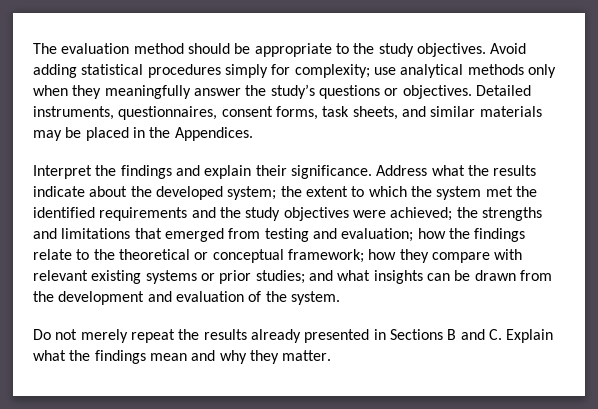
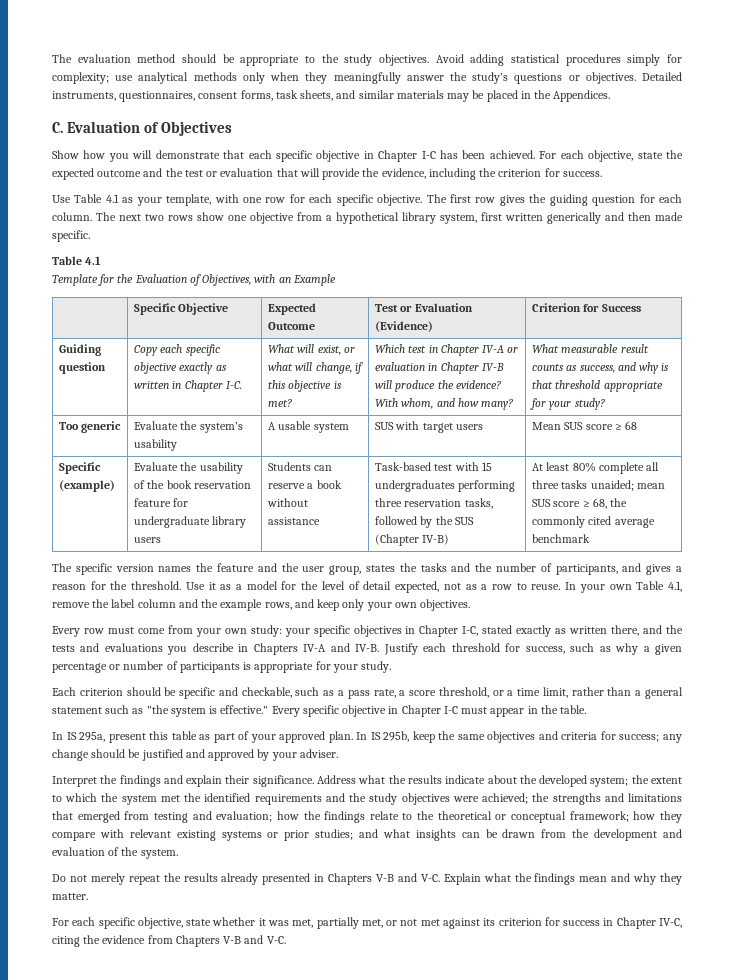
(253, 134) none -> [52,121,233,136] [52,150,684,162] [52,168,602,180] [52,194,683,206] [52,212,683,224] [52,230,90,242] [52,256,102,265] [52,274,336,286] [134,303,229,315] [268,303,317,315] [268,322,316,330] [375,303,473,312] [375,321,434,332] [532,303,641,312] [59,344,102,356] [59,362,107,374] [134,344,220,356] [134,362,227,374] [134,380,242,392] [268,344,355,355] [268,362,363,374] [268,380,342,392] [268,399,293,407] [375,344,519,356] [375,362,504,374] [375,380,501,392] [375,398,514,410] [532,344,649,353] [532,362,670,374] [532,380,663,392] [530,398,605,410] [59,421,122,433] [134,421,243,433] [134,439,178,451] [268,421,349,433] [375,421,483,433] [532,421,638,430] [59,462,102,474] [59,480,116,492] [134,462,243,474] [134,480,251,489] [134,498,189,507] [134,516,247,528] [134,537,162,543] [268,462,333,471] [268,480,342,489] [267,498,309,507] [268,517,321,525] [375,462,492,471] [375,480,516,492] [375,498,493,509] [375,516,474,528] [375,534,450,546] [532,462,660,474] [532,480,665,491] [532,498,628,509] [532,516,655,528] [532,534,591,543] [52,563,682,575] [52,581,683,593] [52,599,471,611] [52,625,683,637] [52,643,683,655] [52,661,392,673] [52,687,683,699] [52,705,587,717] [52,731,683,743] [52,749,338,761] // C. Evaluation of Objectives // Show how you will demonstrate that each specific objective in Chapter I-C has been achieved. For each objective, state the expected outcome and the test or evaluation that will provide the evidence, including the criterion for success. // Use Table 4.1 as your template, with one row for each specific objective. The first row gives the guiding question for each column. The next two rows show one objective from a hypothetical library system, first written generically and then made specific. // Table 4.1 // Template for the Evaluation of Objectives, with an Example // | Specific Objective | Expected Outcome | Test or Evaluation (Evidence) | Criterion for Success // Guiding question | Copy each specific objective exactly as written in Chapter I-C. | What will exist, or what will change, if this objective is met? | Which test in Chapter IV-A or evaluation in Chapter IV-B will produce the evidence? With whom, and how many? | What measurable result counts as success, and why is that threshold appropriate for your study? // Too generic | Evaluate the system’s usability | A usable system | SUS with target users | Mean SUS score ≥ 68 // Specific (example) | Evaluate the usability of the book reservation feature for undergraduate library users | Students can reserve a book without assistance | Task-based test with 15 undergraduates performing three reservation tasks, followed by the SUS (Chapter IV-B) | At least 80% complete all three tasks unaided; mean SUS score ≥ 68, the commonly cited average benchmark // The specific version names the feature and the user group, states the tasks and the number of participants, and gives a reason for the threshold. Use it as a model for the level of detail expected, not as a row to reuse. In your own Table 4.1, remove the label column and the example rows, and keep only your own objectives. // Every row must come from your own study: your specific objectives in Chapter I-C, stated exactly as written there, and the tests and evaluations you describe in Chapters IV-A and IV-B. Justify each threshold for success, such as why a given percentage or number of participants is appropriate for your study. // Each criterion should be specific and checkable, such as a pass rate, a score threshold, or a time limit, rather than a general statement such as "the system is effective." Every specific objective in Chapter I-C must appear in the table. // In IS 295a, present this table as part of your approved plan. In IS 295b, keep the same objectives and criteria for success; any change should be justified and approved by your adviser.
[389,329,502,340] Sections B and C. -> [328,873,440,885] Chapters V-B and V-C.
(332, 355) none -> [52,917,682,929] [52,935,286,947] // For each specific objective, state whether it was met, partially met, or not met against its criterion for success in Chapter IV-C, citing the evidence from Chapters V-B and V-C.

